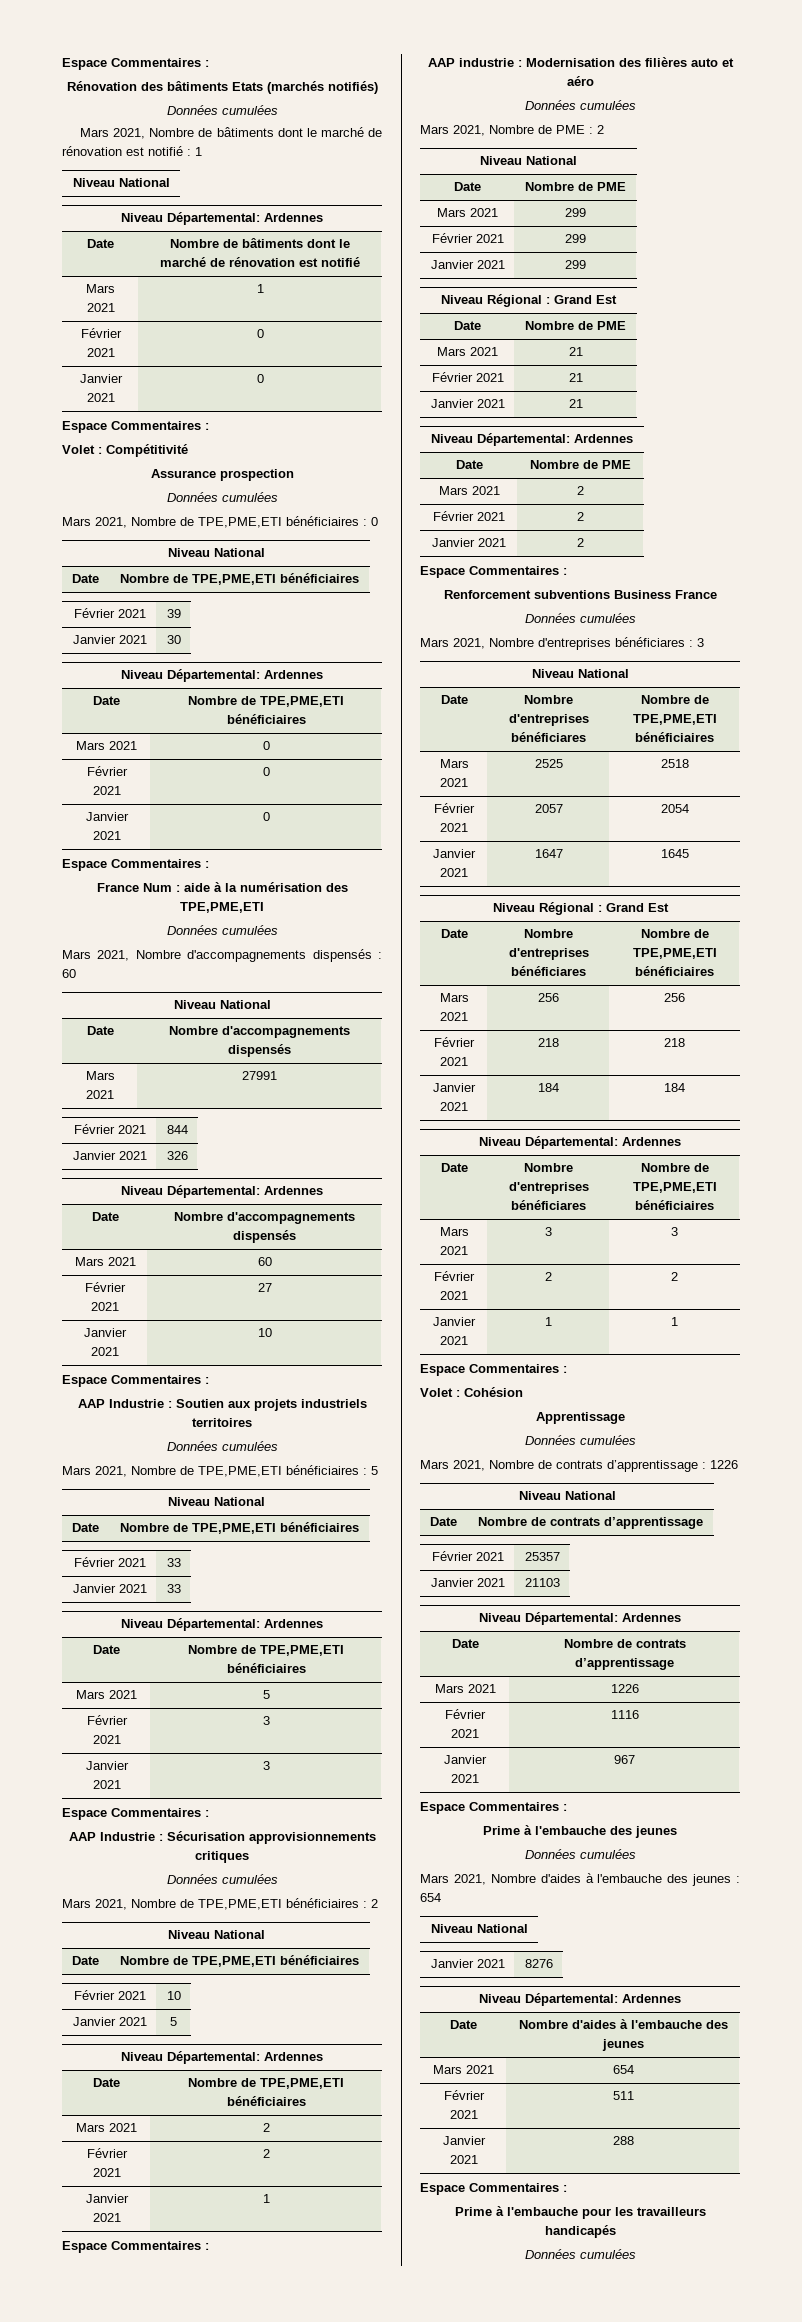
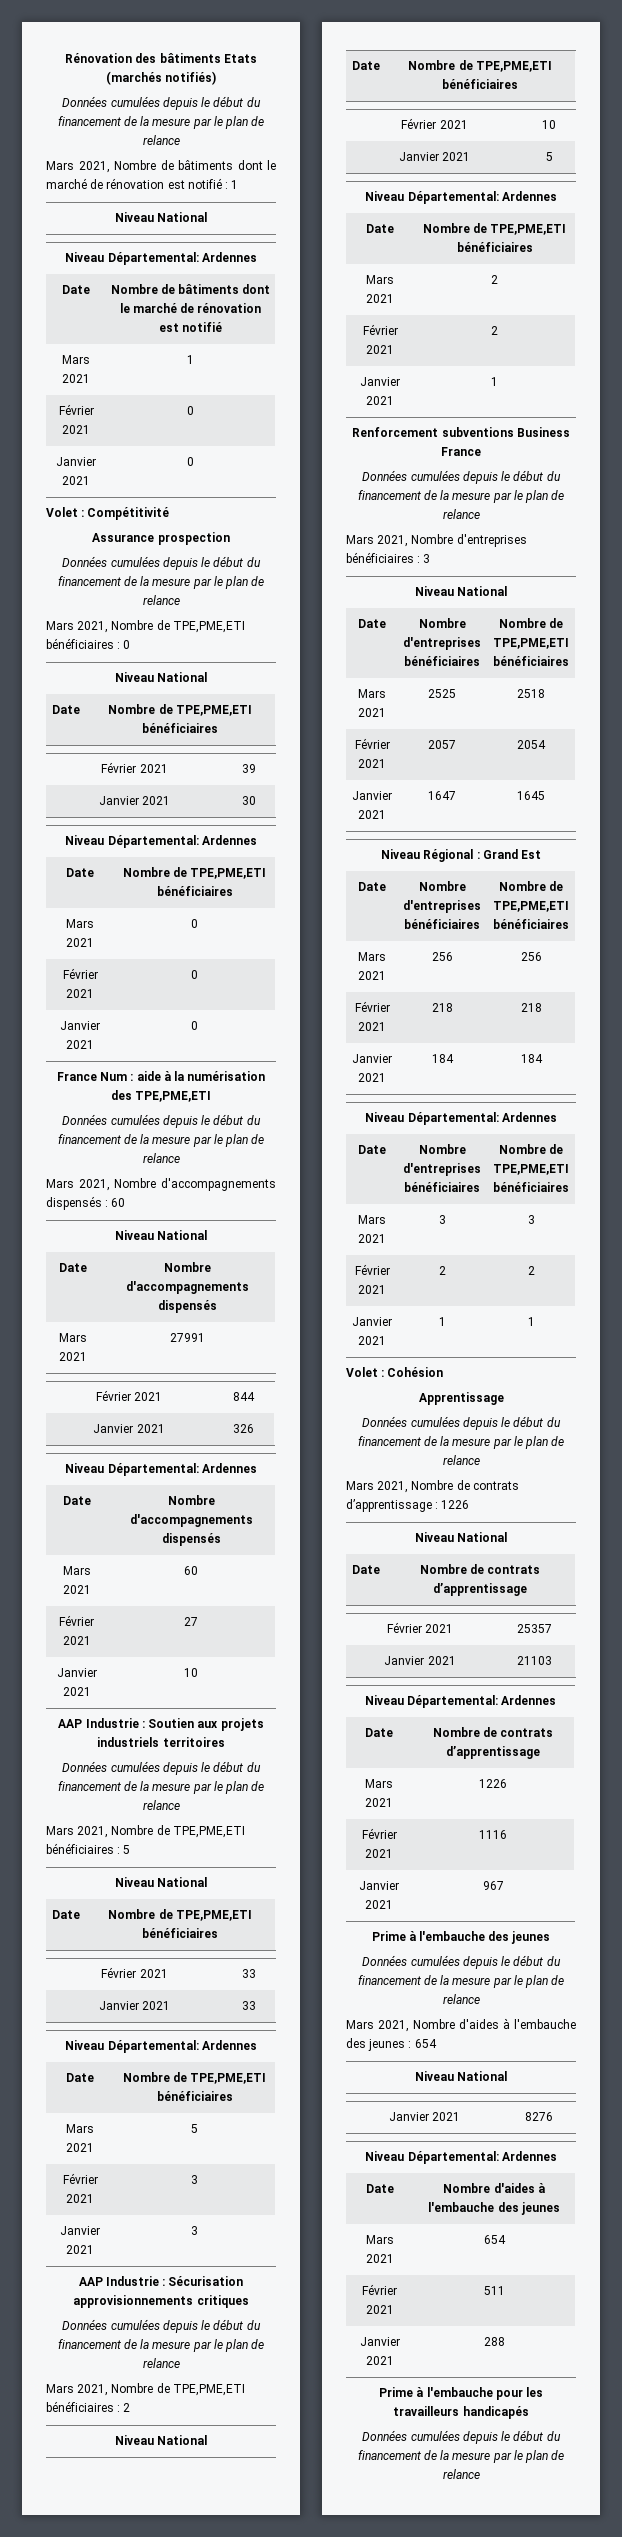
[62,58,209,70] Espace Commentaires : // -> (65, 58) none
(278, 110) none -> [162,96,261,110] [57,116,265,129] [142,135,180,145] depuis le début du financement de la mesure par le plan de relance
[62,421,209,433] // Espace Commentaires : -> (194, 461) none
(278, 497) none -> [162,556,261,570] [57,576,265,589] [142,595,180,605] depuis le début du financement de la mesure par le plan de relance
[62,859,209,871] // Espace Commentaires : -> (198, 1025) none
(278, 930) none -> [162,1114,261,1128] [57,1134,265,1147] [142,1153,180,1163] depuis le début du financement de la mesure par le plan de relance
[62,1375,209,1387] // Espace Commentaires : -> (198, 1672) none
(278, 1446) none -> [162,1761,261,1775] [57,1781,265,1794] [142,1800,180,1810] depuis le début du financement de la mesure par le plan de relance
[62,1808,209,1820] // Espace Commentaires : -> (198, 2230) none
(278, 1879) none -> [162,2319,261,2333] [57,2339,265,2352] [142,2358,180,2368] depuis le début du financement de la mesure par le plan de relance
[62,2241,209,2253] [427,57,734,67] [566,76,594,86] [524,100,636,110] [420,125,604,136] [480,156,577,165] [454,182,481,191] [525,182,626,191] [437,208,498,217] [565,208,586,217] [431,233,504,243] [565,234,586,243] [430,260,505,269] [565,260,586,269] [441,294,617,307] [454,321,481,330] [525,321,626,330] [437,347,498,356] [568,347,583,356] [431,372,504,382] [568,373,583,382] [430,399,505,408] [568,399,583,408] [431,433,633,446] [455,460,483,469] [530,460,631,469] [438,486,500,495] [577,486,584,495] [433,511,505,521] [577,512,584,521] [432,538,506,547] [577,538,584,547] [420,566,567,578] // Espace Commentaires : // AAP industrie : Modernisation des filières auto et aéro // Données cumulées // Mars 2021, Nombre de PME : 2 // Niveau National // Date | Nombre de PME // Mars 2021 | 299 // Février 2021 | 299 // Janvier 2021 | 299 // Niveau Régional : Grand Est // Date | Nombre de PME // Mars 2021 | 21 // Février 2021 | 21 // Janvier 2021 | 21 // Niveau Départemental: Ardennes // Date | Nombre de PME // Mars 2021 | 2 // Février 2021 | 2 // Janvier 2021 | 2 // Espace Commentaires : -> (498, 381) none
(636, 618) none -> [462,470,561,484] [357,490,565,503] [442,509,480,519] depuis le début du financement de la mesure par le plan de relance
[615,637,685,647] bénéficiares -> [346,552,414,563] bénéficiaires
[511,732,586,742] bénéficiares -> [404,656,480,666] bénéficiaires
[511,966,586,976] bénéficiares -> [404,919,480,929] bénéficiaires
[511,1200,586,1210] bénéficiares -> [404,1182,480,1192] bénéficiaires
[420,1364,567,1376] // Espace Commentaires : -> (535, 1321) none
(636, 1440) none -> [462,1416,561,1430] [357,1436,565,1449] [442,1455,480,1465] depuis le début du financement de la mesure par le plan de relance
[420,1802,567,1814] // Espace Commentaires : -> (504, 1885) none
(636, 1854) none -> [462,1955,561,1969] [357,1975,565,1988] [442,1994,480,2004] depuis le début du financement de la mesure par le plan de relance
[420,2183,567,2195] // Espace Commentaires : -> (505, 2341) none
(636, 2254) none -> [462,2430,561,2444] [357,2450,565,2463] [442,2469,480,2479] depuis le début du financement de la mesure par le plan de relance

